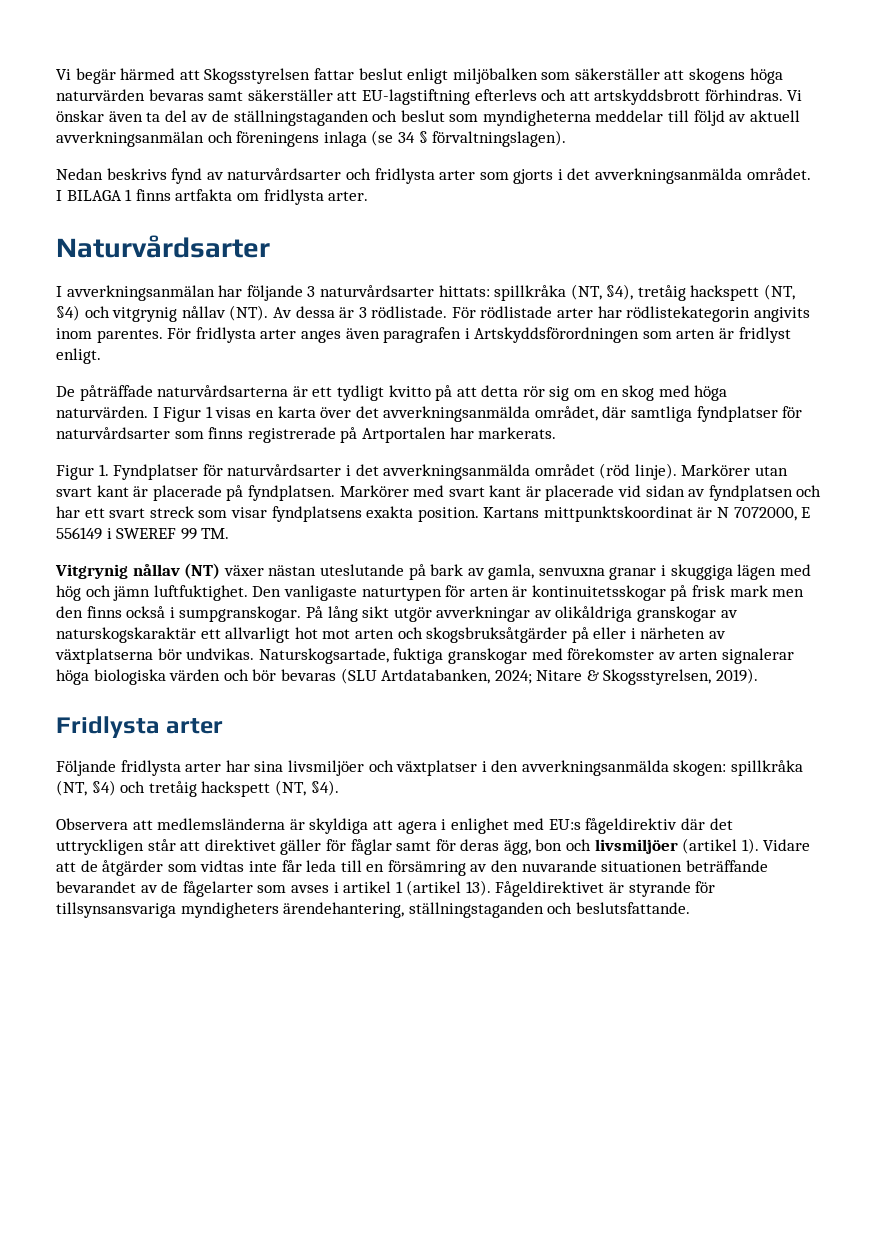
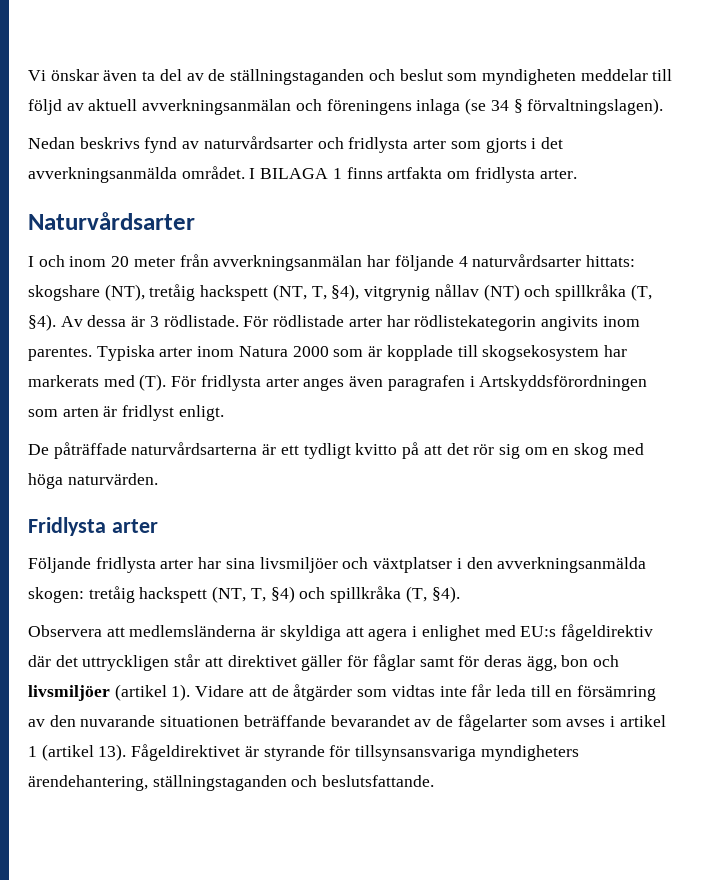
[56,68,783,84] [56,89,803,105] Vi begär härmed att Skogsstyrelsen fattar beslut enligt miljöbalken som säkerställer att skogens höga naturvärden bevaras samt säkerställer att EU-lagstiftning efterlevs och att artskyddsbrott förhindras. Vi -> [28,70,46,81] Vi
[482,110,591,126] myndigheterna -> [481,69,576,85] myndigheten
(62, 291) none -> [38,254,209,267] och inom 20 meter från
[307,286,316,297] 3 -> [458,256,468,267] 4
[494,284,796,301] [56,305,269,322] spillkråka (NT, §4), tretåig hackspett (NT, §4) och vitgrynig nållav (NT). -> [28,284,652,301] [28,314,56,331] skogshare (NT), tretåig hackspett (NT, T, §4), vitgrynig nållav (NT) och spillkråka (T, §4).
(163, 336) none -> [96,345,627,361] [28,374,167,391] Typiska arter inom Natura 2000 som är kopplade till skogsekosystem har markerats med (T).
[481,385,519,397] detta -> [446,443,469,455] det
[152,406,803,422] [56,427,557,443] [56,463,789,480] [56,485,822,501] [56,506,811,522] [56,527,230,540] [55,563,811,580] [56,585,805,601] [56,606,738,622] [56,627,727,643] [55,648,794,664] [56,668,759,685] I Figur 1 visas en karta över det avverkningsanmälda området, där samtliga fyndplatser för naturvårdsarter som finns registrerade på Artportalen har markerats. // Figur 1. Fyndplatser för naturvårdsarter i det avverkningsanmälda området (röd linje). Markörer utan svart kant är placerade på fyndplatsen. Markörer med svart kant är placerade vid sidan av fyndplatsen och har ett svart streck som visar fyndplatsens exakta position. Kartans mittpunktskoordinat är N 7072000, E 556149 i SWEREF 99 TM. // Vitgrynig nållav (NT) växer nästan uteslutande på bark av gamla, senvuxna granar i skuggiga lägen med hög och jämn luftfuktighet. Den vanligaste naturtypen för arten är kontinuitetsskogar på frisk mark men den finns också i sumpgranskogar. På lång sikt utgör avverkningar av olikåldriga granskogar av naturskogskaraktär ett allvarligt hot mot arten och skogsbruksåtgärder på eller i närheten av växtplatserna bör undvikas. Naturskogsartade, fuktiga granskogar med förekomster av arten signalerar höga biologiska värden och bör bevaras (SLU Artdatabanken, 2024; Nitare & Skogsstyrelsen, 2019). -> (158, 479) none
[731,760,804,776] [56,780,306,797] spillkråka (NT, §4) och tretåig hackspett (NT, -> [88,586,427,603] tretåig hackspett (NT, T, §4) och spillkråka (T,

